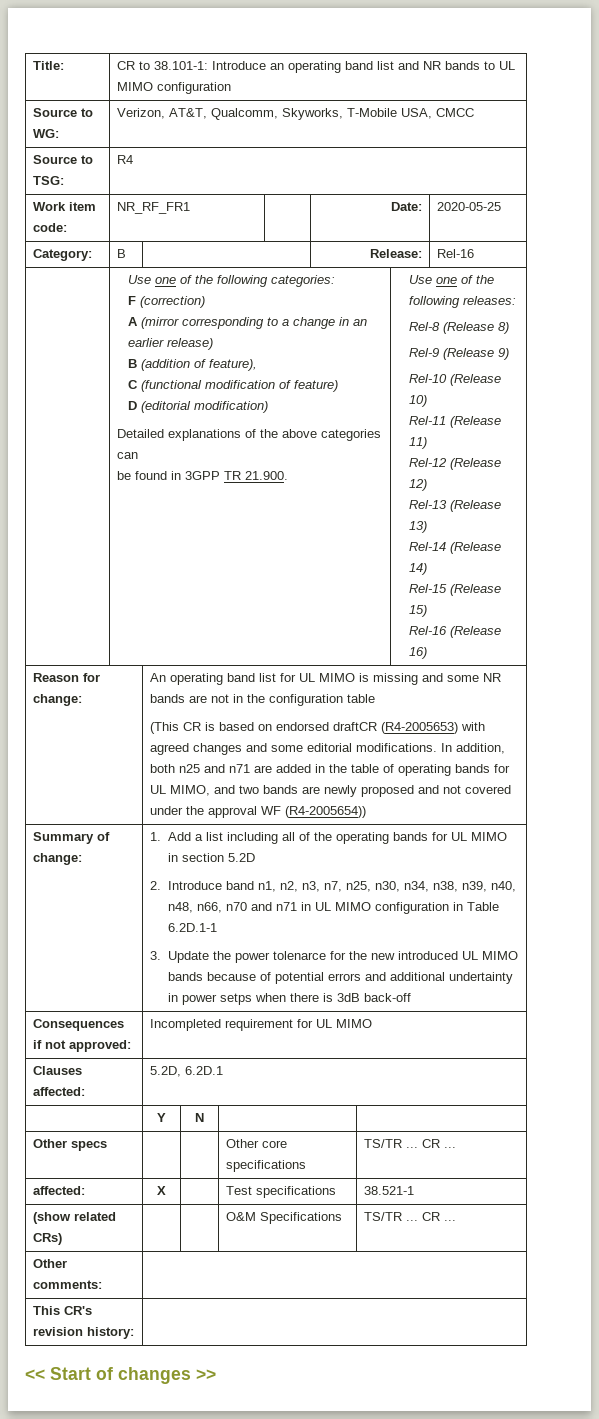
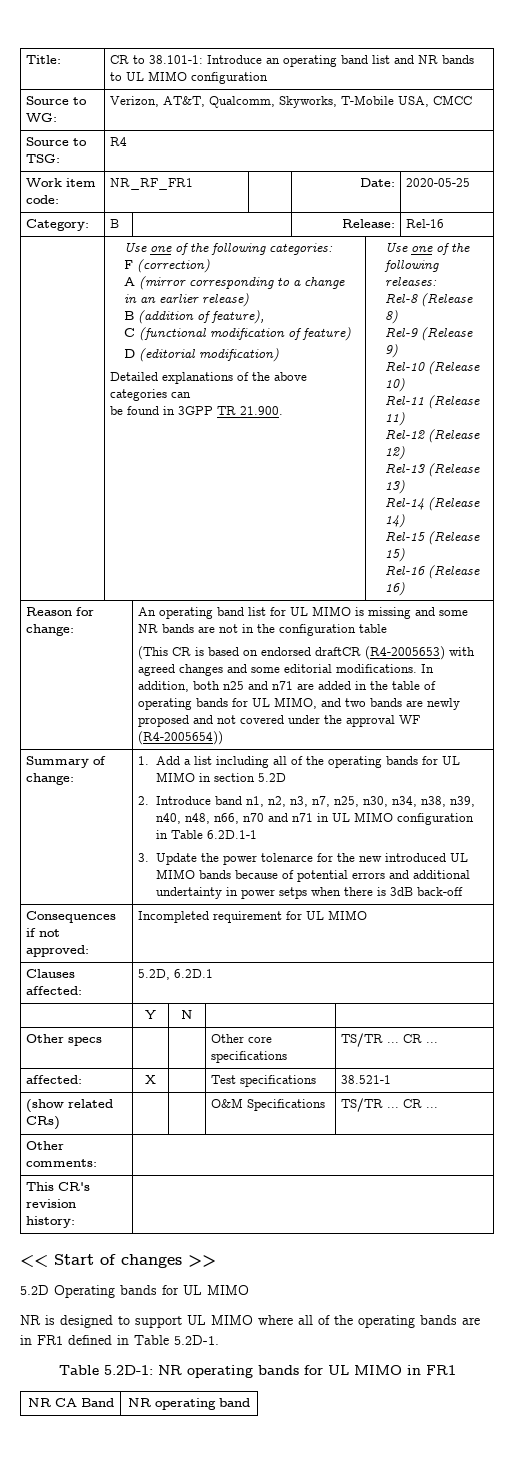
(216, 1374) none -> [20,1285,249,1298] [20,1315,480,1328] [20,1335,219,1345] [58,1365,456,1378] [27,1398,114,1407] [128,1398,250,1410] // 5.2D Operating bands for UL MIMO // NR is designed to support UL MIMO where all of the operating bands are in FR1 defined in Table 5.2D-1. // Table 5.2D-1: NR operating bands for UL MIMO in FR1 // NR CA Band | NR operating band

